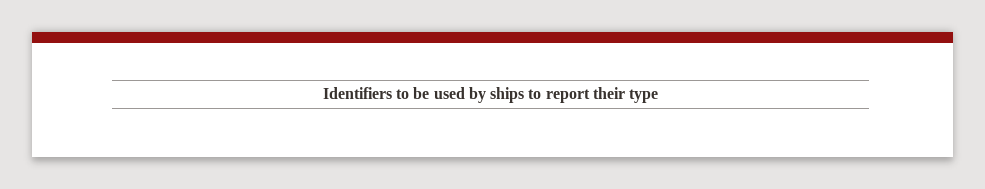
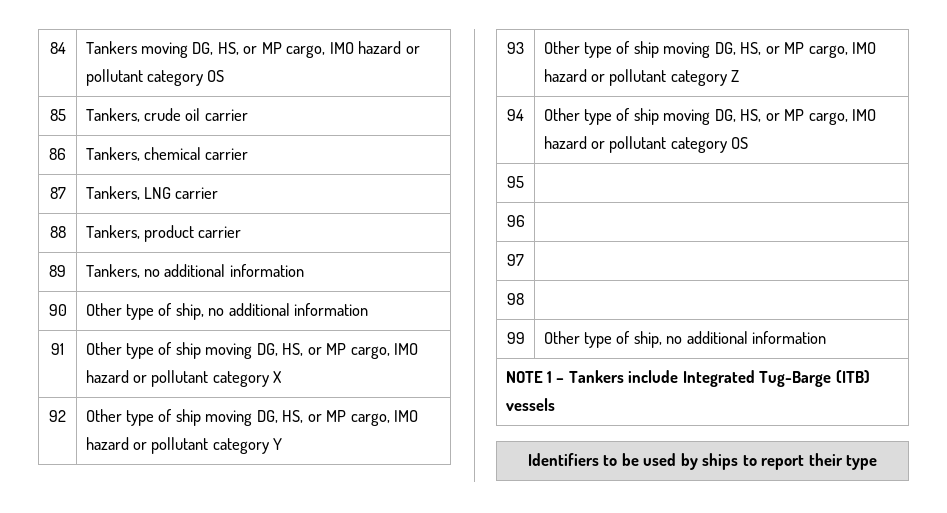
(322, 93) none -> [49,42,66,54] [85,41,420,58] [85,69,225,86] [49,109,66,121] [85,108,248,122] [49,148,66,160] [85,147,249,161] [49,187,66,199] [85,186,219,200] [49,226,66,238] [85,225,242,242] [49,265,66,277] [85,264,304,278] [48,304,67,316] [85,303,369,320] [51,343,64,355] [85,342,419,359] [85,370,282,387] [49,410,66,422] [85,409,419,426] [85,437,283,454] [507,42,524,54] [543,41,877,58] [543,69,740,86] [507,109,524,121] [543,108,877,125] [543,136,749,153] [507,176,524,188] [506,215,525,227] [507,254,524,266] [507,293,524,305] [506,332,525,344] [543,331,827,348] [505,370,870,387] [505,398,555,411] 84 | Tankers moving DG, HS, or MP cargo, IMO hazard or pollutant category OS // 85 | Tankers, crude oil carrier // 86 | Tankers, chemical carrier // 87 | Tankers, LNG carrier // 88 | Tankers, product carrier // 89 | Tankers, no additional information // 90 | Other type of ship, no additional information // 91 | Other type of ship moving DG, HS, or MP cargo, IMO hazard or pollutant category X // 92 | Other type of ship moving DG, HS, or MP cargo, IMO hazard or pollutant category Y // 93 | Other type of ship moving DG, HS, or MP cargo, IMO hazard or pollutant category Z // 94 | Other type of ship moving DG, HS, or MP cargo, IMO hazard or pollutant category OS // 95 | // 96 | // 97 | // 98 | // 99 | Other type of ship, no additional information // NOTE 1 – Tankers include Integrated Tug-Barge (ITB) vessels //

